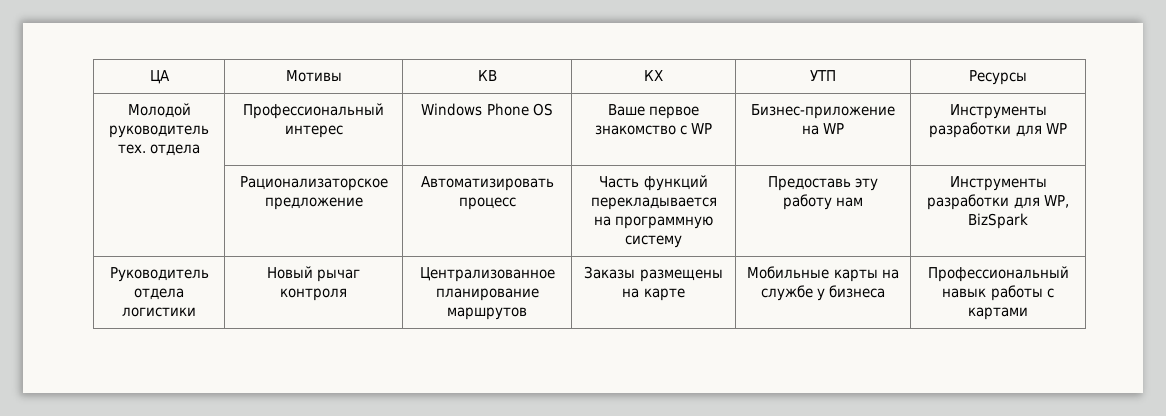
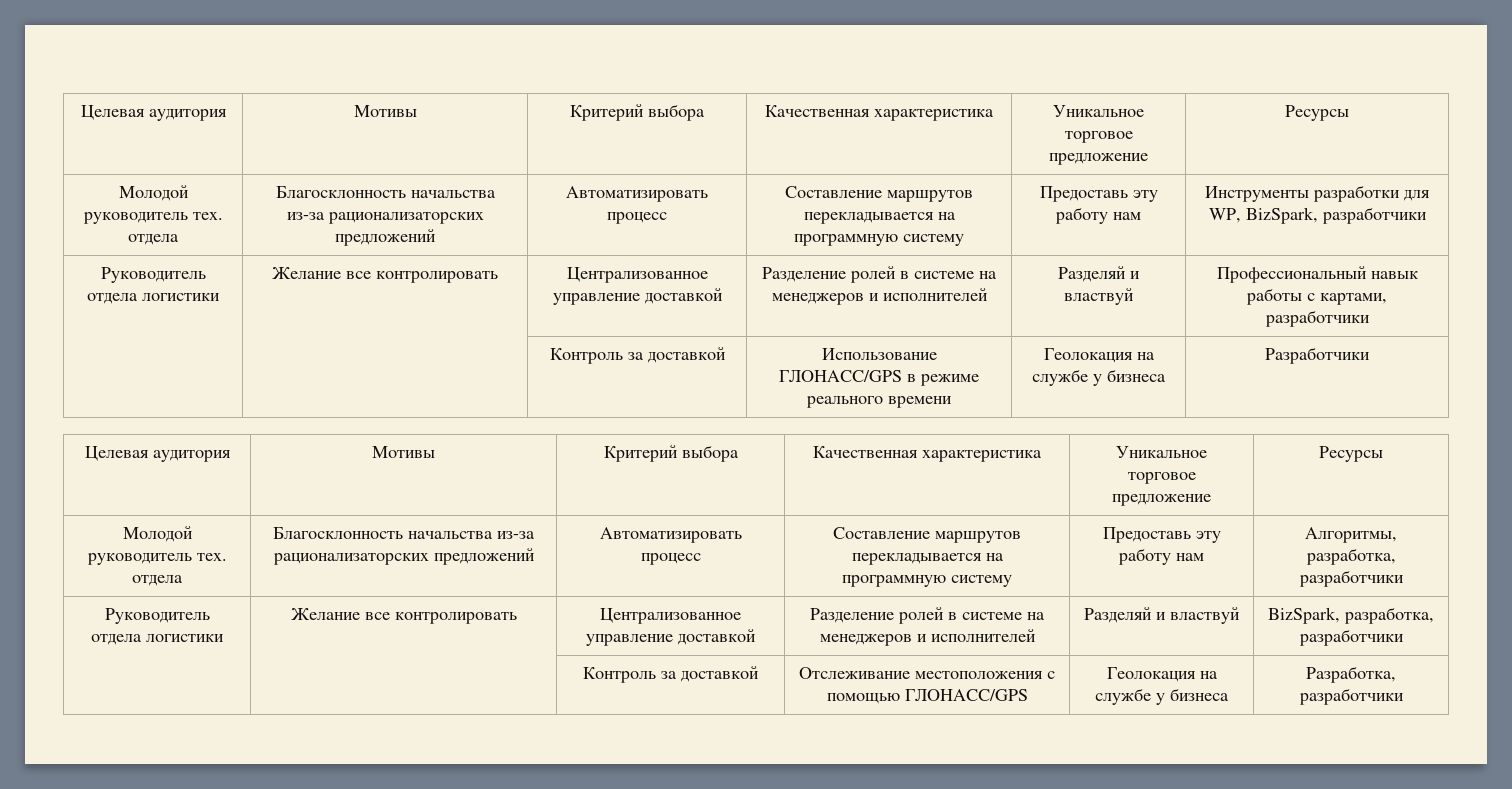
[149,70,170,84] [285,70,342,82] [477,70,497,81] [644,70,663,81] [810,70,836,81] [969,70,1027,85] [127,103,191,118] [109,125,209,138] [117,144,201,156] [243,103,384,119] [284,125,343,138] [421,103,553,116] [607,104,700,119] [594,123,713,135] [751,104,895,119] [801,123,845,135] [949,104,1047,119] [929,122,1067,138] [239,176,388,191] [264,197,363,210] [420,176,554,191] [458,197,516,210] [599,175,708,191] ЦА | Мотивы | КВ | КХ | УТП | Ресурсы // Молодой руководитель тех. отдела | Профессиональный интерес | Windows Phone OS | Ваше первое знакомство с WP | Бизнес-приложение на WP | Инструменты разработки для WP // | Рационализаторское предложение | Автоматизировать процесс | Часть функций -> [80,105,227,121] [353,105,417,117] [570,104,705,121] [764,105,994,121] [1053,105,1144,117] [1064,131,1133,143] [1049,153,1148,165] [1285,105,1349,121] [118,185,189,201] [82,212,223,224] [128,234,179,245] [275,186,496,198] [286,212,484,224] [335,229,436,246] [566,186,708,202] [606,212,667,224] [784,186,973,202] Целевая аудитория | Мотивы | Критерий выбора | Качественная характеристика | Уникальное торговое предложение | Ресурсы // Молодой руководитель тех. отдела | Благосклонность начальства из-за рационализаторских предложений | Автоматизировать процесс | Составление маршрутов
[968,213,1028,229] [109,267,209,282] [134,288,184,300] [122,307,196,317] [266,266,361,282] [280,288,347,301] [419,267,555,282] [435,288,539,301] [447,307,527,320] [584,266,723,282] [622,288,685,301] [747,266,899,282] [760,285,886,301] [927,266,1069,282] [942,285,1054,301] [968,307,1028,320] BizSpark // Руководитель отдела логистики | Новый рычаг контроля | Централизованное планирование маршрутов | Заказы размещены на карте | Мобильные карты на службе у бизнеса | Профессиональный навык работы с картами -> [1245,207,1427,224] [100,267,206,283] [87,293,220,304] [272,267,498,283] [566,267,708,283] [552,288,723,305] [761,266,997,283] [771,288,988,305] [1058,266,1140,282] [1064,288,1134,305] [1216,266,1418,283] [1246,288,1387,305] [1264,310,1370,327] [549,347,726,364] [821,348,937,360] [778,370,979,386] [805,396,952,408] [1043,348,1155,363] [1032,369,1166,386] [1265,347,1370,364] [84,446,231,462] [372,446,435,458] [603,445,739,462] [812,446,1042,462] [1116,446,1207,458] [1127,472,1196,484] [1112,494,1211,506] [1319,446,1383,462] [122,526,193,542] [86,553,227,565] [132,575,183,586] [273,527,535,539] [272,548,535,565] [599,527,742,543] [640,553,701,565] [832,527,1021,543] [851,553,1004,565] [841,575,1012,587] [1102,527,1221,543] [1118,548,1204,565] [1305,527,1397,543] [1305,548,1396,565] [1298,570,1404,587] [104,608,210,624] [91,634,224,645] [290,608,517,624] [599,608,741,624] [586,629,756,646] [809,607,1045,624] [819,629,1036,646] [1084,607,1240,624] [1268,607,1434,624] [1298,629,1404,646] [583,666,759,683] [798,667,1055,679] [826,689,1028,704] [1106,667,1218,682] [1095,688,1229,705] [1306,666,1396,683] [1298,688,1404,705] BizSpark, разработчики // Руководитель отдела логистики | Желание все контролировать | Централизованное управление доставкой | Разделение ролей в системе на менеджеров и исполнителей | Разделяй и властвуй | Профессиональный навык работы с картами, разработчики // | | Контроль за доставкой | Использование ГЛОНАСС/GPS в режиме реального времени | Геолокация на службе у бизнеса | Разработчики // Целевая аудитория | Мотивы | Критерий выбора | Качественная характеристика | Уникальное торговое предложение | Ресурсы // Молодой руководитель тех. отдела | Благосклонность начальства из-за рационализаторских предложений | Автоматизировать процесс | Составление маршрутов перекладывается на программную систему | Предоставь эту работу нам | Алгоритмы, разработка, разработчики // Руководитель отдела логистики | Желание все контролировать | Централизованное управление доставкой | Разделение ролей в системе на менеджеров и исполнителей | Разделяй и властвуй | BizSpark, разработка, разработчики // | | Контроль за доставкой | Отслеживание местоположения с помощью ГЛОНАСС/GPS | Геолокация на службе у бизнеса | Разработка, разработчики

